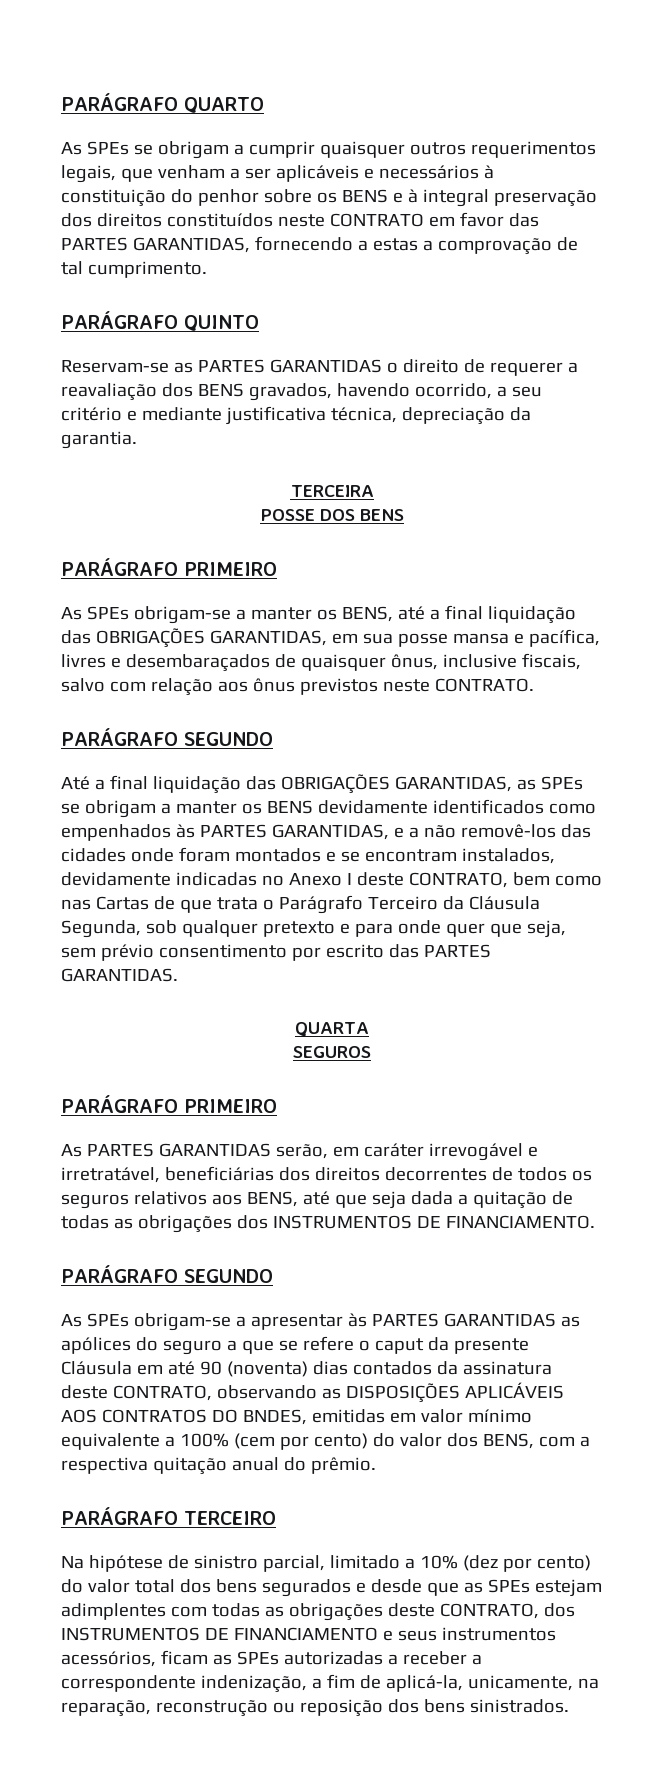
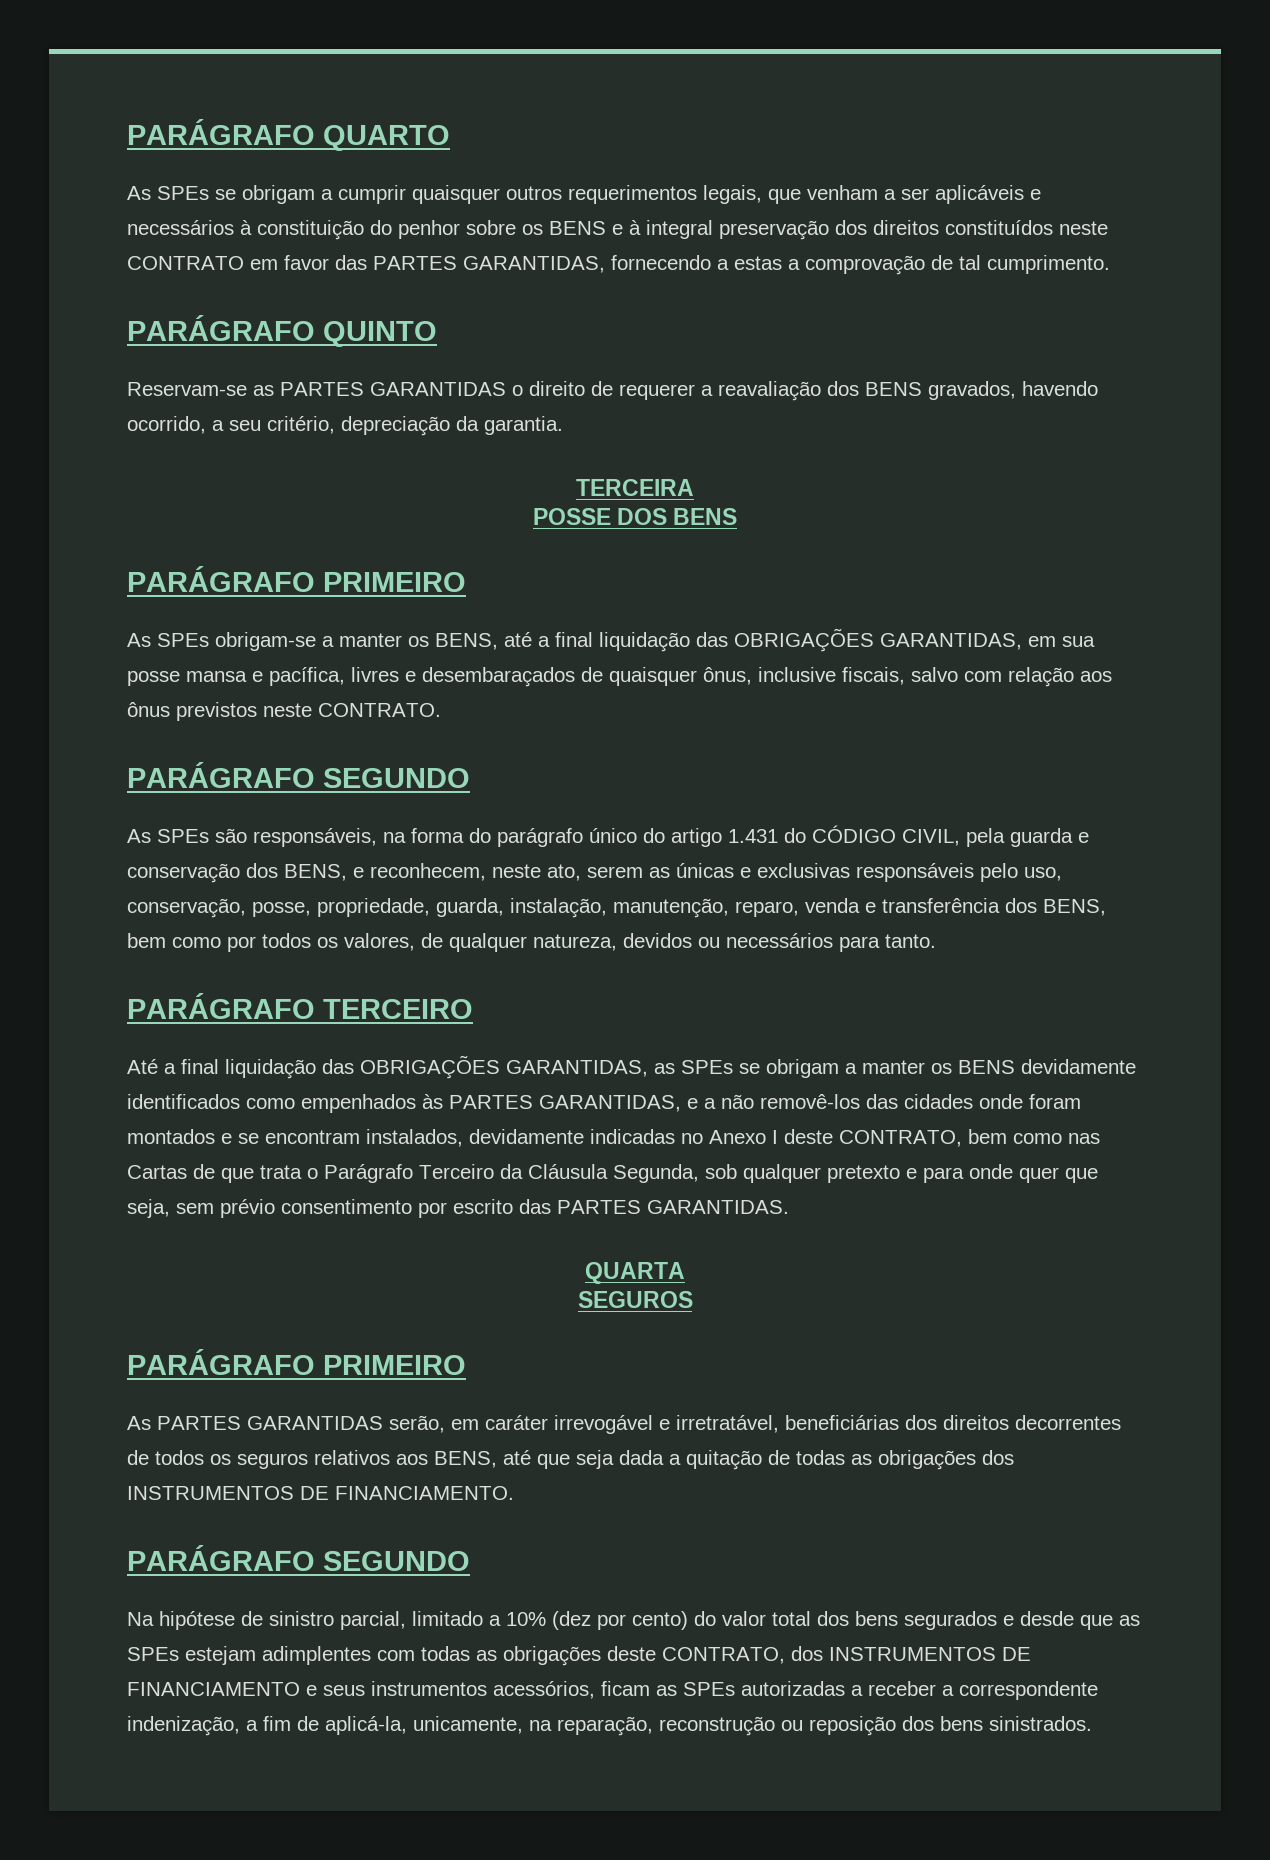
[61,406,397,425] critério e mediante justificativa técnica, -> [267,416,335,434] critério,
(273, 739) none -> [127,825,1089,847] [127,863,1062,883] [127,898,1106,918] [127,933,936,952] [127,993,473,1019] // As SPEs são responsáveis, na forma do parágrafo único do artigo 1.431 do CÓDIGO CIVIL, pela guarda e conservação dos BENS, e reconhecem, neste ato, serem as únicas e exclusivas responsáveis pelo uso, conservação, posse, propriedade, guarda, instalação, manutenção, reparo, venda e transferência dos BENS, bem como por todos os valores, de qualquer natureza, devidos ou necessários para tanto. // PARÁGRAFO TERCEIRO
[61,1313,580,1331] [61,1336,529,1355] [61,1361,552,1377] [61,1382,564,1403] [61,1409,532,1425] [61,1433,590,1450] [61,1457,376,1475] [61,1507,276,1525] // As SPEs obrigam-se a apresentar às PARTES GARANTIDAS as apólices do seguro a que se refere o caput da presente Cláusula em até 90 (noventa) dias contados da assinatura deste CONTRATO, observando as DISPOSIÇÕES APLICÁVEIS AOS CONTRATOS DO BNDES, emitidas em valor mínimo equivalente a 100% (cem por cento) do valor dos BENS, com a respectiva quitação anual do prêmio. // PARÁGRAFO TERCEIRO -> (470, 1561) none

